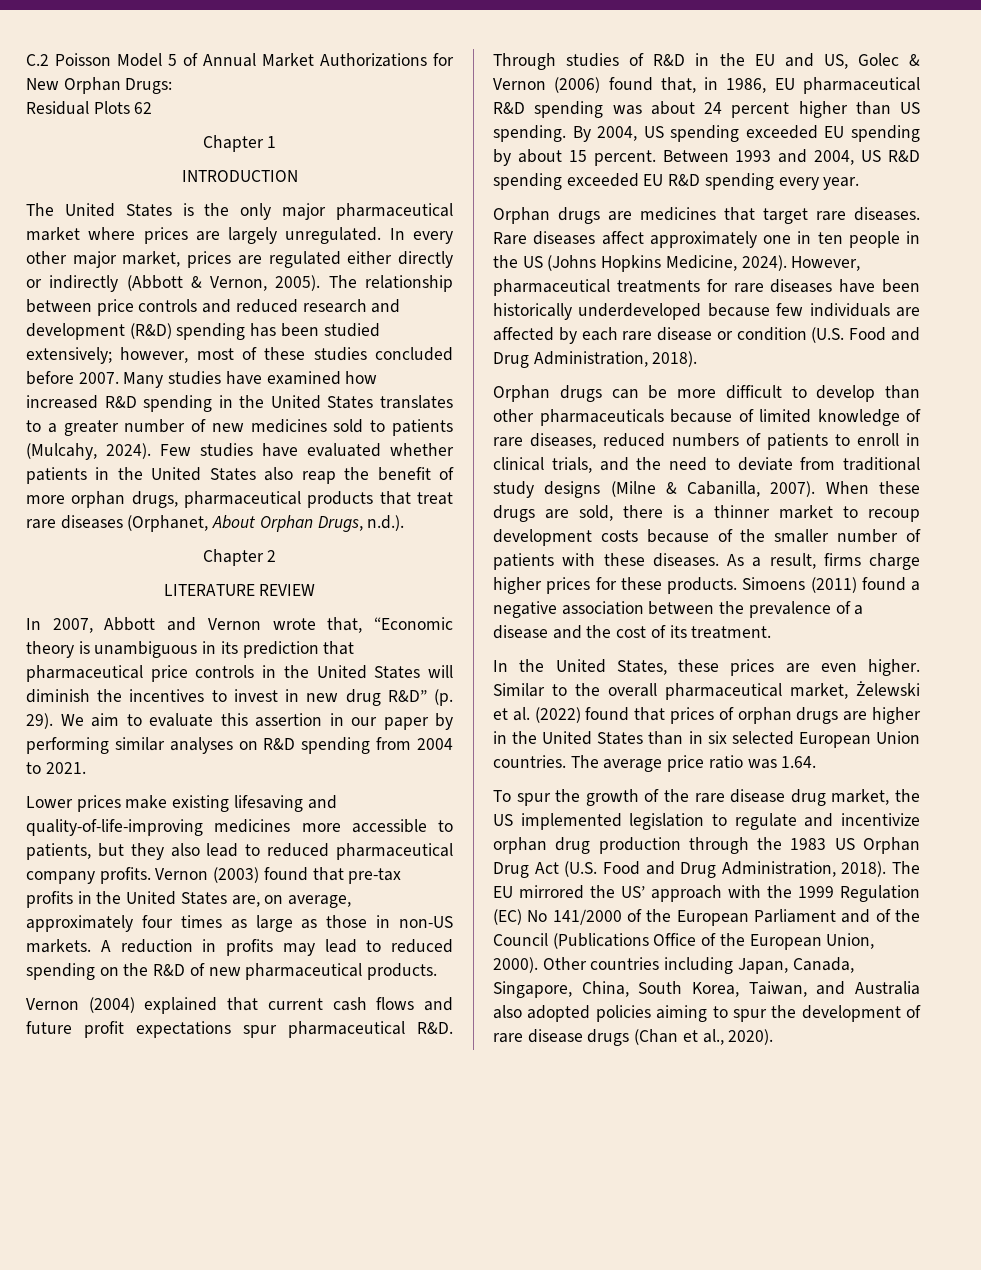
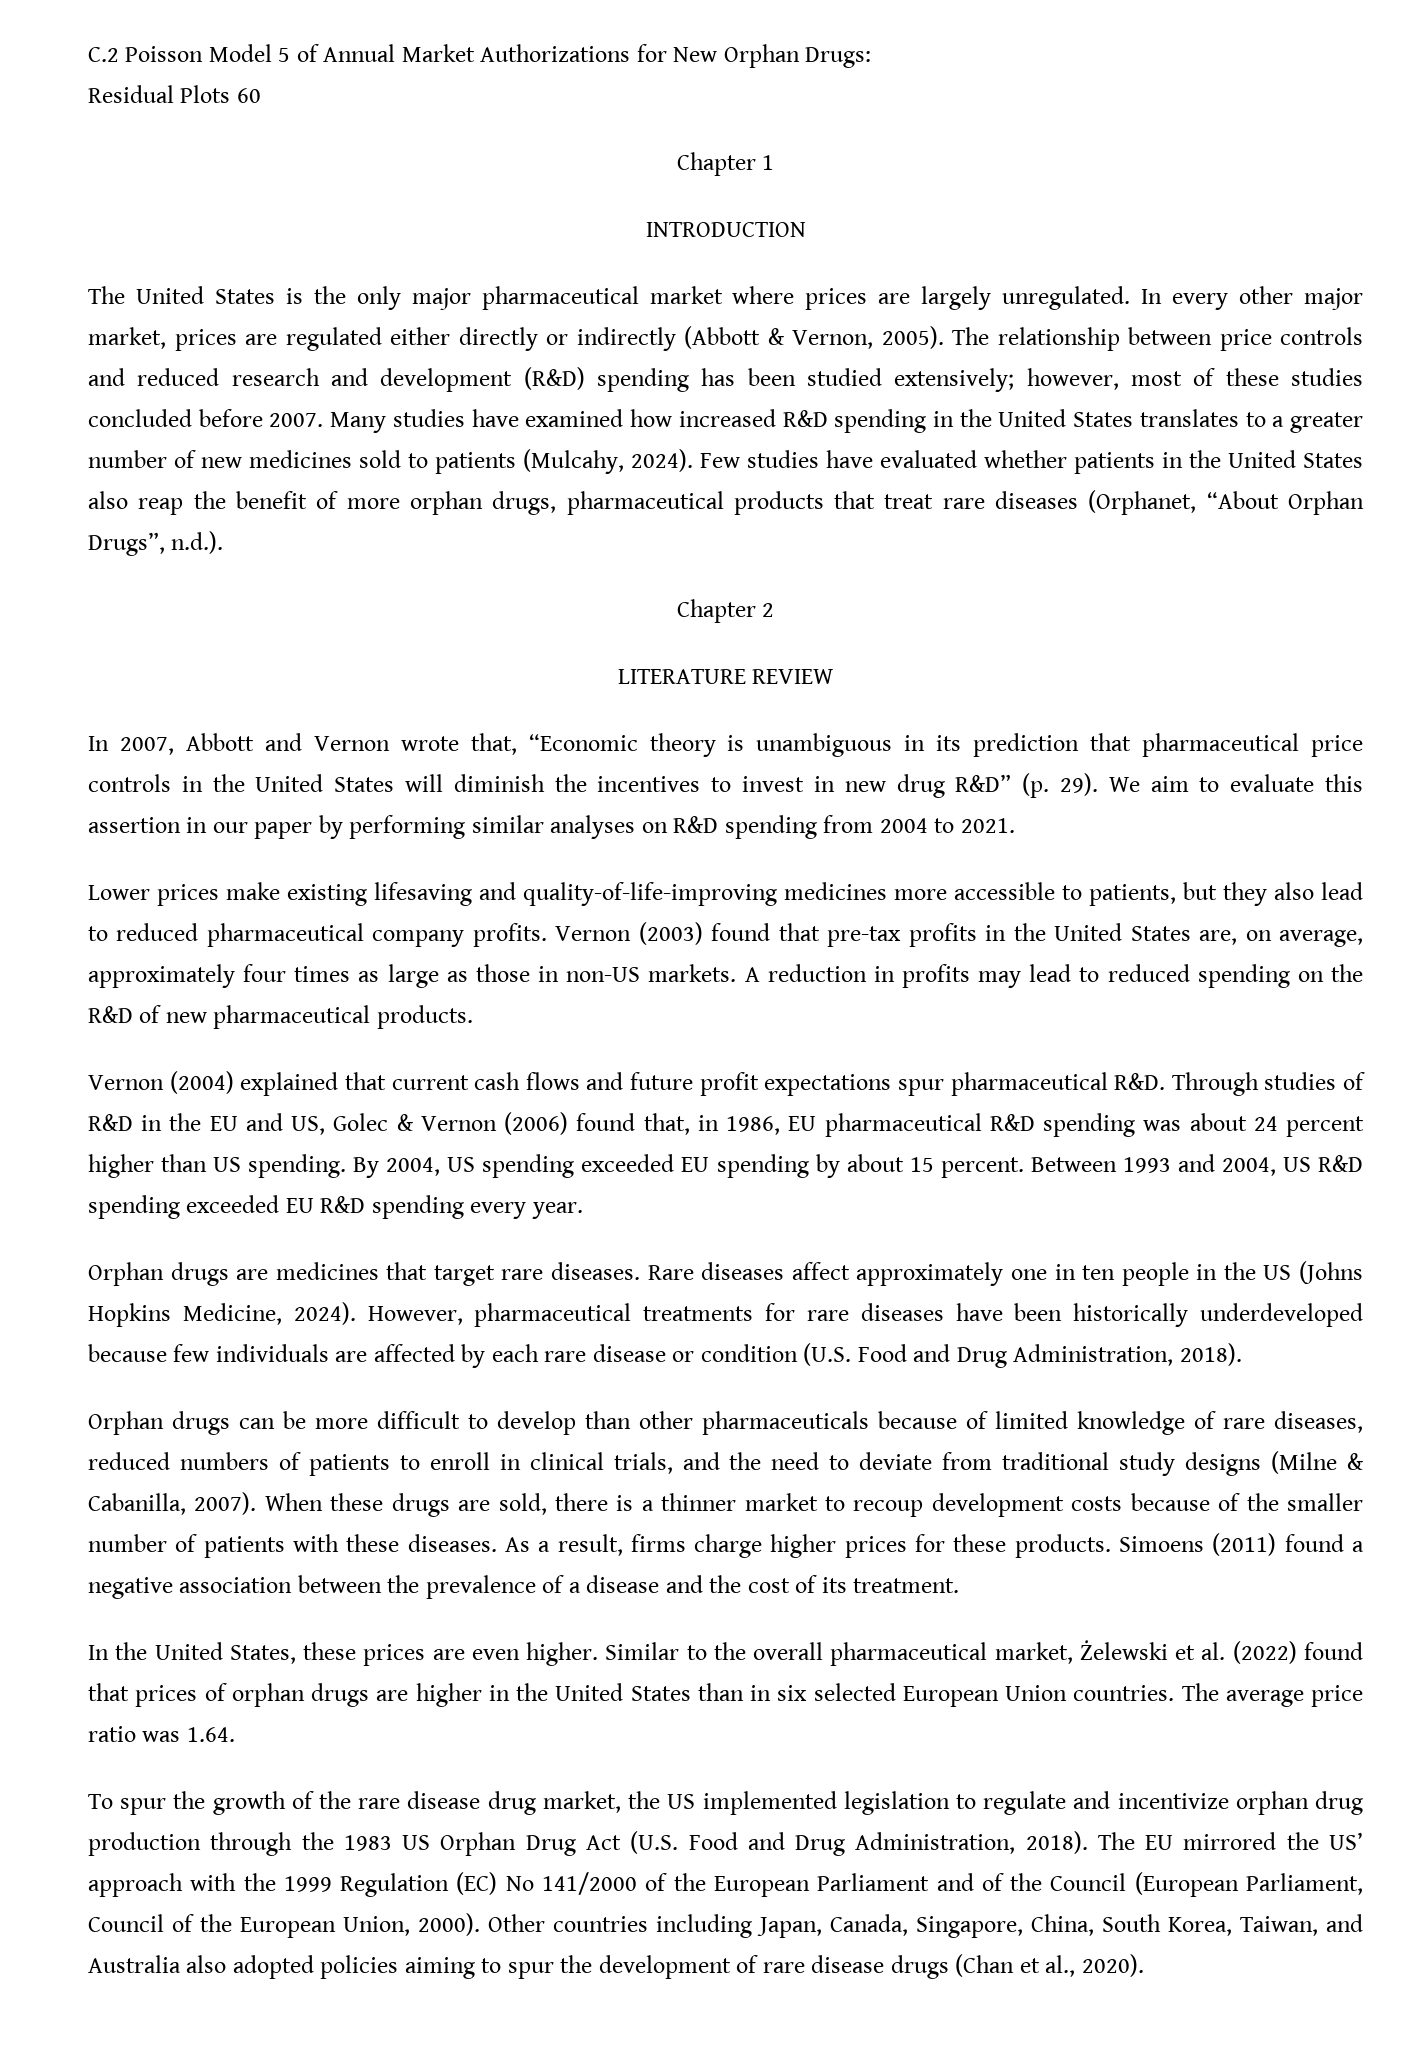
[134,102,153,114] 62 -> [236,88,261,103] 60
[212,515,363,532] About Orphan Drugs, -> [1206,491,1364,515] [88,532,165,556] “About Orphan Drugs”,
[552,933,697,949] (Publications Office -> [1134,1872,1363,1897] [88,1914,164,1932] (European Parliament, Council

